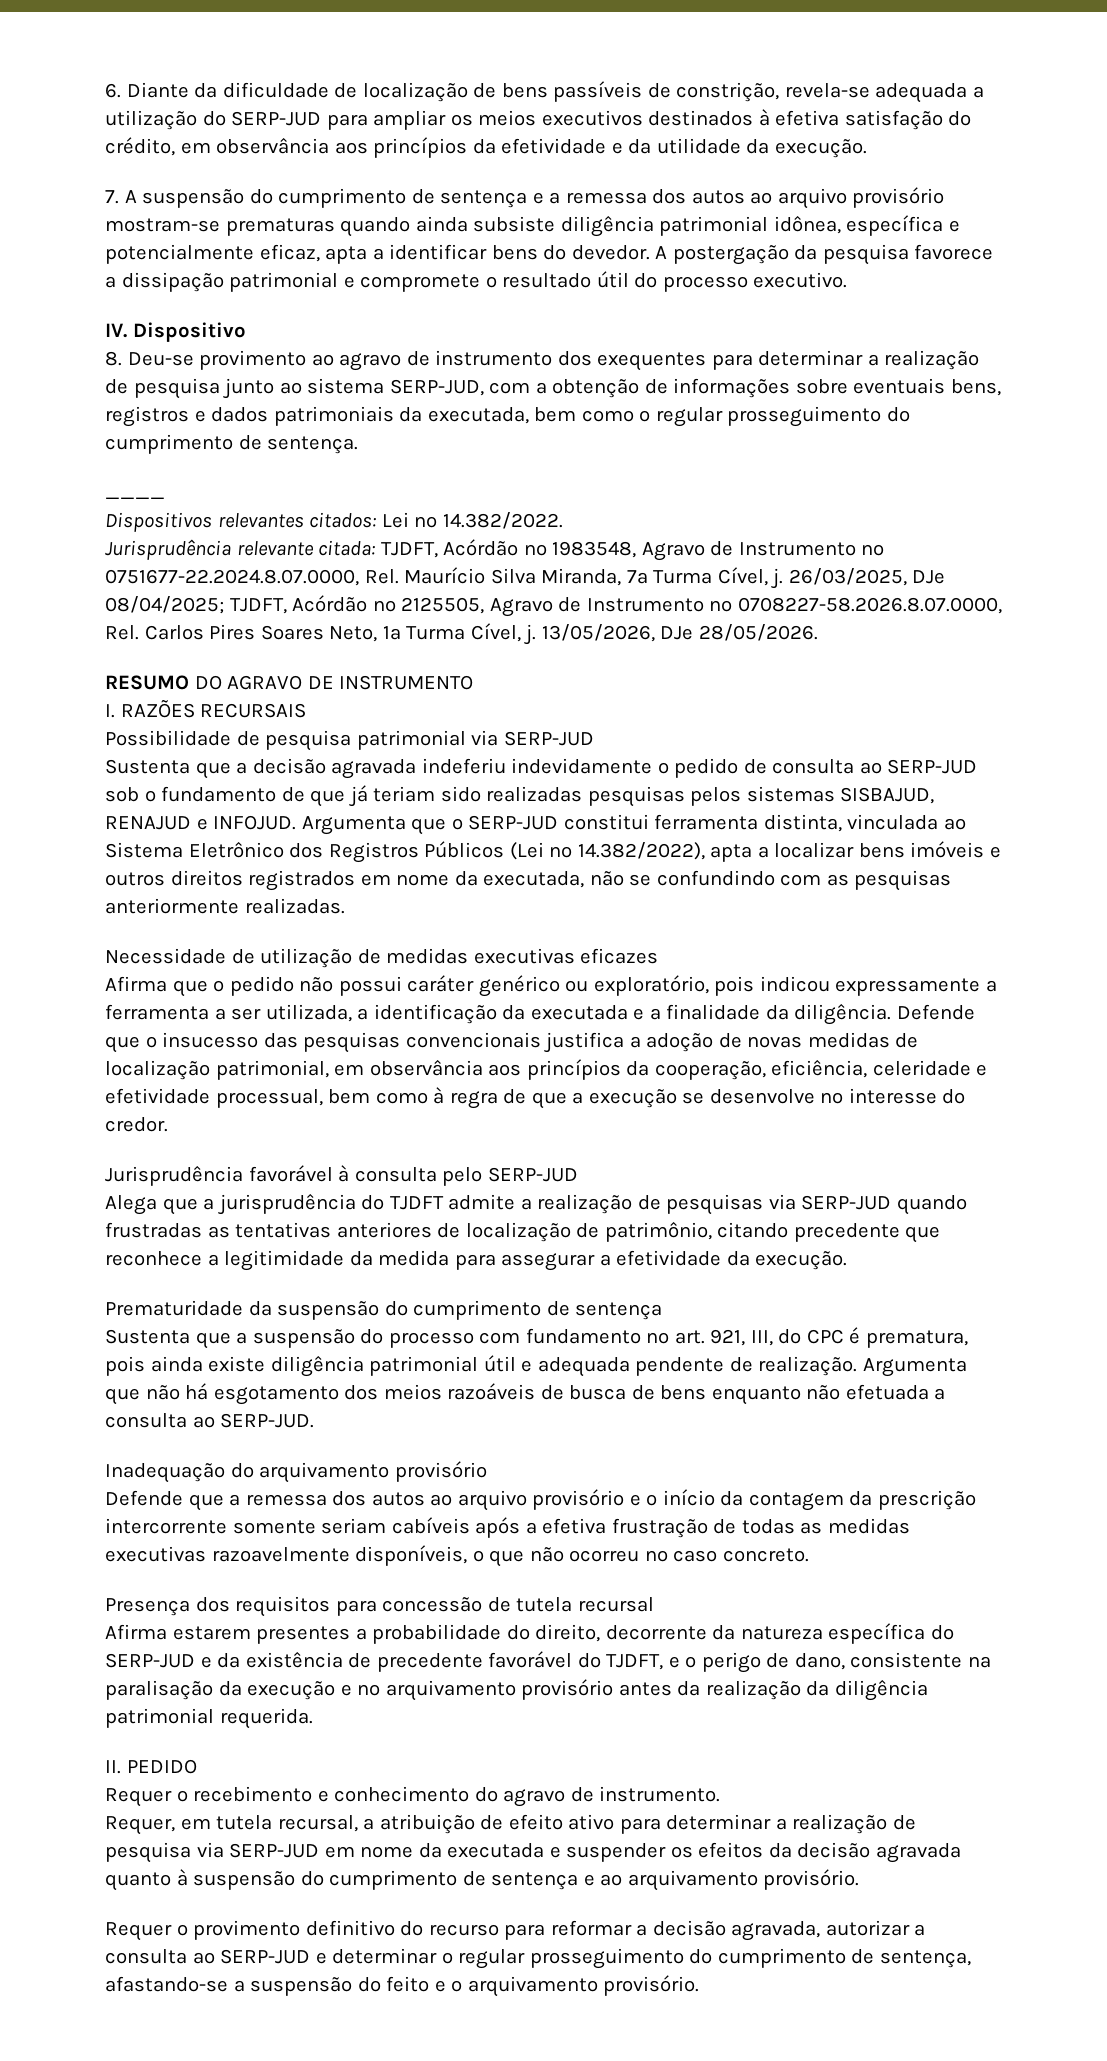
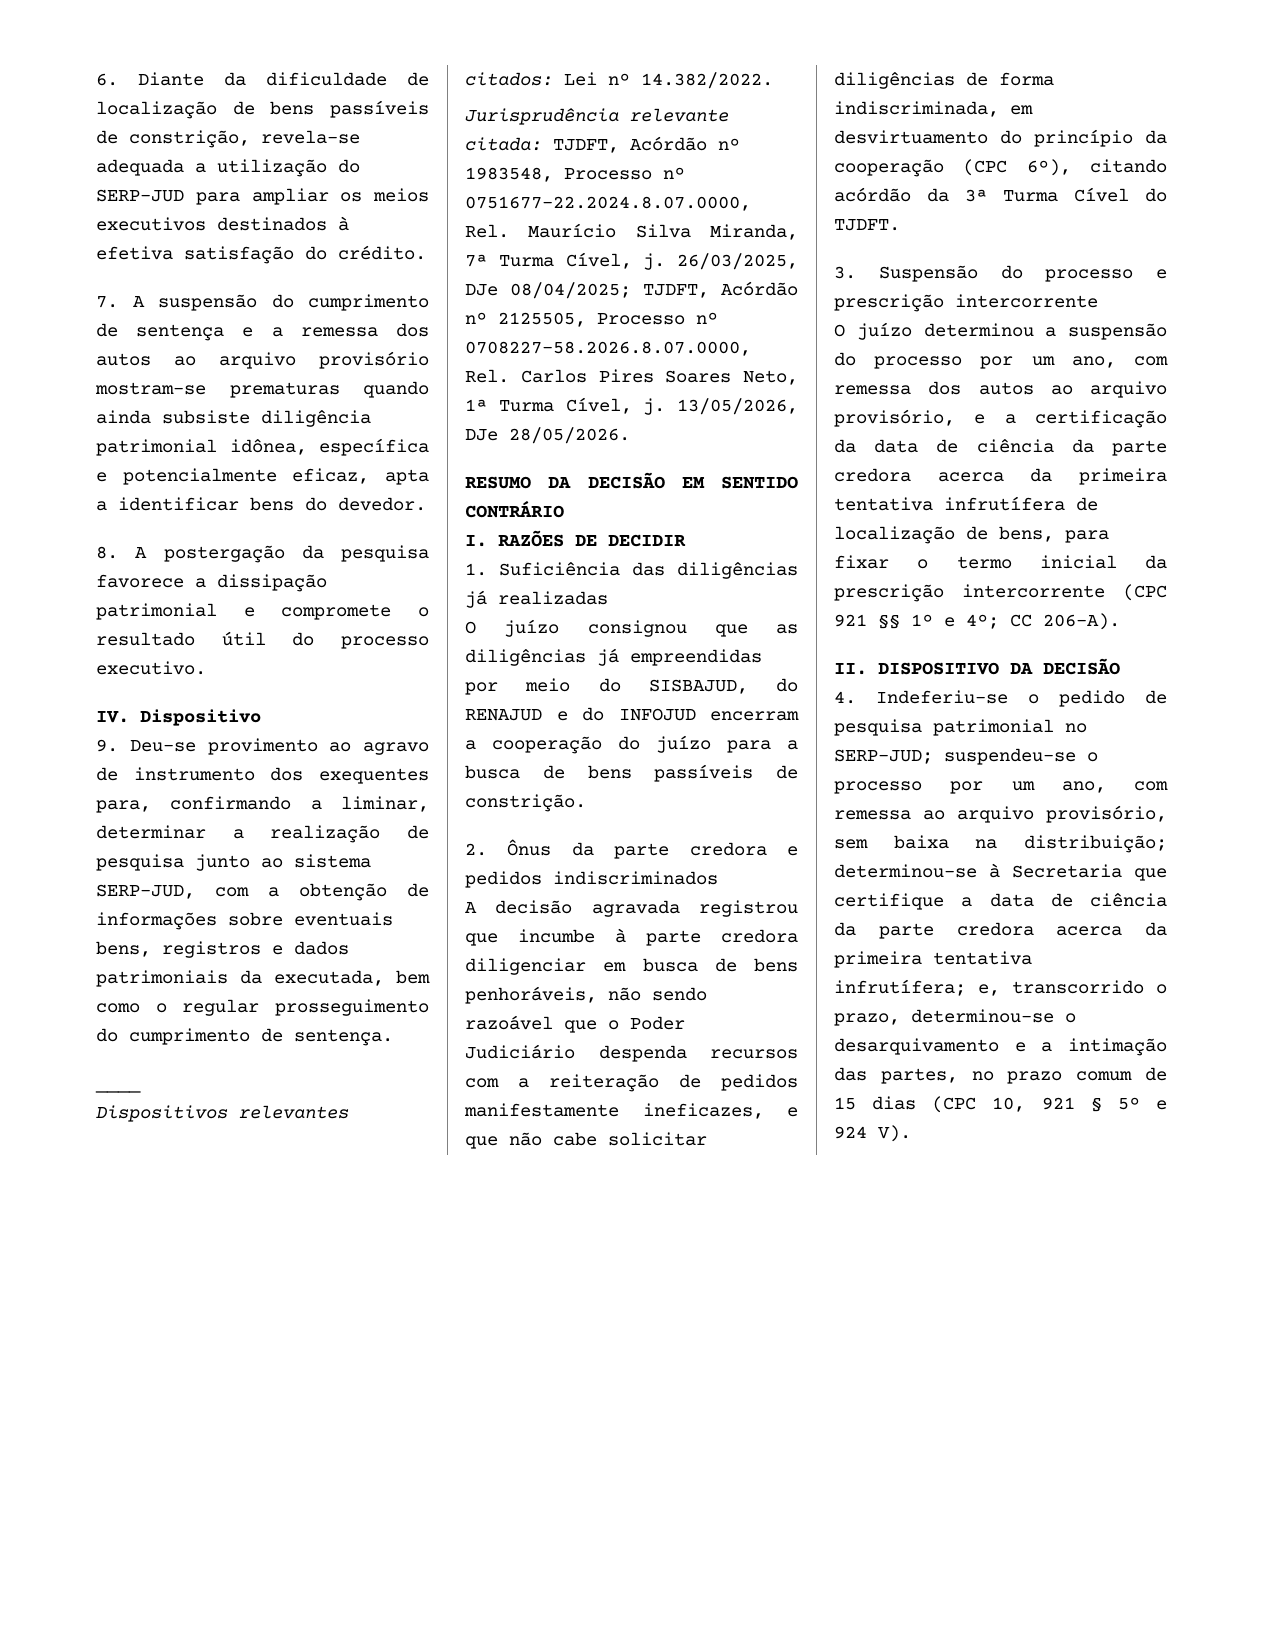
[105,137,867,158] crédito, em observância aos princípios da efetividade e da utilidade da execução. -> [338,245,426,260] crédito.
(650, 252) none -> [96,546,118,559] // 8.
[105,351,122,366] 8. -> [96,739,118,752] 9.
[711,354,753,370] para -> [96,796,429,813] para, confirmando a liminar,
[641,541,856,561] Agravo de Instrumento -> [564,168,652,180] Processo
[489,597,704,617] Agravo de Instrumento -> [597,313,685,325] Processo
[194,675,474,690] [105,700,307,718] [105,730,594,751] [105,758,978,779] [105,785,935,807] [105,814,966,835] [105,841,1001,863] [105,870,952,891] [105,898,345,914] [105,948,659,968] [105,975,997,997] [105,1003,975,1025] [105,1032,919,1053] [105,1059,988,1080] [105,1087,966,1109] [105,1117,168,1132] [105,1165,578,1186] [105,1193,967,1215] [105,1221,941,1243] [105,1250,848,1271] [105,1300,663,1320] [105,1327,969,1349] [105,1355,967,1377] [105,1383,946,1405] [105,1413,315,1428] [105,1461,487,1483] [105,1489,977,1511] [105,1517,910,1538] [105,1545,809,1567] [105,1596,654,1617] [105,1623,954,1644] [105,1651,992,1673] [105,1679,928,1701] [105,1708,313,1729] [105,1759,197,1774] [105,1786,721,1807] [105,1814,916,1835] [105,1842,961,1863] [105,1869,860,1891] [105,1920,926,1941] [105,1948,971,1969] [105,1975,700,1997] DO AGRAVO DE INSTRUMENTO // I. RAZÕES RECURSAIS // Possibilidade de pesquisa patrimonial via SERP-JUD // Sustenta que a decisão agravada indeferiu indevidamente o pedido de consulta ao SERP-JUD sob o fundamento de que já teriam sido realizadas pesquisas pelos sistemas SISBAJUD, RENAJUD e INFOJUD. Argumenta que o SERP-JUD constitui ferramenta distinta, vinculada ao Sistema Eletrônico dos Registros Públicos (Lei nº 14.382/2022), apta a localizar bens imóveis e outros direitos registrados em nome da executada, não se confundindo com as pesquisas anteriormente realizadas. // Necessidade de utilização de medidas executivas eficazes // Afirma que o pedido não possui caráter genérico ou exploratório, pois indicou expressamente a ferramenta a ser utilizada, a identificação da executada e a finalidade da diligência. Defende que o insucesso das pesquisas convencionais justifica a adoção de novas medidas de localização patrimonial, em observância aos princípios da cooperação, eficiência, celeridade e efetividade processual, bem como à regra de que a execução se desenvolve no interesse do credor. // Jurisprudência favorável à consulta pelo SERP-JUD // Alega que a jurisprudência do TJDFT admite a realização de pesquisas via SERP-JUD quando frustradas as tentativas anteriores de localização de patrimônio, citando precedente que reconhece a legitimidade da medida para assegurar a efetividade da execução. // Prematuridade da suspensão do cumprimento de sentença // Sustenta que a suspensão do processo com fundamento no art. 921, III, do CPC é prematura, pois ainda existe diligência patrimonial útil e adequada pendente de realização. Argumenta que não há esgotamento dos meios razoáveis de busca de bens enquanto não efetuada a consulta ao SERP-JUD. // Inadequação do arquivamento provisório // Defende que a remessa dos autos ao arquivo provisório e o início da contagem da prescrição intercorrente somente seriam cabíveis após a efetiva frustração de todas as medidas executivas razoavelmente disponíveis, o que não ocorreu no caso concreto. // Presença dos requisitos para concessão de tutela recursal // Afirma estarem presentes a probabilidade do direito, decorrente da natureza específica do SERP-JUD e da existência de precedente favorável do TJDFT, e o perigo de dano, consistente na paralisação da execução e no arquivamento provisório antes da realização da diligência patrimonial requerida. // II. PEDIDO // Requer o recebimento e conhecimento do agravo de instrumento. // Requer, em tutela recursal, a atribuição de efeito ativo para determinar a realização de pesquisa via SERP-JUD em nome da executada e suspender os efeitos da decisão agravada quanto à suspensão do cumprimento de sentença e ao arquivamento provisório. // Requer o provimento definitivo do recurso para reformar a decisão agravada, autorizar a consulta ao SERP-JUD e determinar o regular prosseguimento do cumprimento de sentença, afastando-se a suspensão do feito e o arquivamento provisório. -> [548,472,798,489] [465,500,564,518] [465,530,686,547] [465,562,798,579] [465,590,608,608] [465,619,798,637] [465,648,762,666] [465,678,798,695] [465,707,799,721] [465,735,798,754] [465,764,798,782] [465,794,586,812] [465,839,798,859] [465,871,718,888] [465,900,798,917] [465,928,798,946] [465,958,798,975] [465,986,707,1004] [465,1015,685,1033] [465,1044,798,1062] [465,1074,798,1092] [464,1103,798,1119] [465,1132,707,1149] [834,72,1054,89] [834,101,1033,117] [834,129,1167,147] [834,159,1167,177] [834,187,1167,202] [834,219,900,231] [834,265,1167,282] [834,294,1098,312] [834,322,1167,340] [834,352,1168,369] [834,381,1167,398] [834,409,1167,428] [834,439,1167,456] [834,468,1167,485] [834,496,1098,511] [834,526,1109,544] [834,555,1167,569] [834,584,1167,602] [834,613,1120,630] [834,658,1120,675] [834,690,1167,707] [834,719,1087,736] [834,748,1098,765] [834,781,1168,794] [834,805,1167,823] [834,835,1167,853] [834,863,1167,881] [834,893,1167,910] [834,922,1167,939] [834,951,1032,968] [834,979,1167,996] [834,1009,1076,1026] [834,1038,1167,1056] [834,1067,1167,1084] [834,1096,1167,1113] [834,1125,911,1142] DA DECISÃO EM SENTIDO CONTRÁRIO // I. RAZÕES DE DECIDIR // 1. Suficiência das diligências já realizadas // O juízo consignou que as diligências já empreendidas por meio do SISBAJUD, do RENAJUD e do INFOJUD encerram a cooperação do juízo para a busca de bens passíveis de constrição. // 2. Ônus da parte credora e pedidos indiscriminados // A decisão agravada registrou que incumbe à parte credora diligenciar em busca de bens penhoráveis, não sendo razoável que o Poder Judiciário despenda recursos com a reiteração de pedidos manifestamente ineficazes, e que não cabe solicitar diligências de forma indiscriminada, em desvirtuamento do princípio da cooperação (CPC 6º), citando acórdão da 3ª Turma Cível do TJDFT. // 3. Suspensão do processo e prescrição intercorrente // O juízo determinou a suspensão do processo por um ano, com remessa dos autos ao arquivo provisório, e a certificação da data de ciência da parte credora acerca da primeira tentativa infrutífera de localização de bens, para fixar o termo inicial da prescrição intercorrente (CPC 921 §§ 1º e 4º; CC 206-A). // II. DISPOSITIVO DA DECISÃO // 4. Indeferiu-se o pedido de pesquisa patrimonial no SERP-JUD; suspendeu-se o processo por um ano, com remessa ao arquivo provisório, sem baixa na distribuição; determinou-se à Secretaria que certifique a data de ciência da parte credora acerca da primeira tentativa infrutífera; e, transcorrido o prazo, determinou-se o desarquivamento e a intimação das partes, no prazo comum de 15 dias (CPC 10, 921 § 5º e 924 V).

